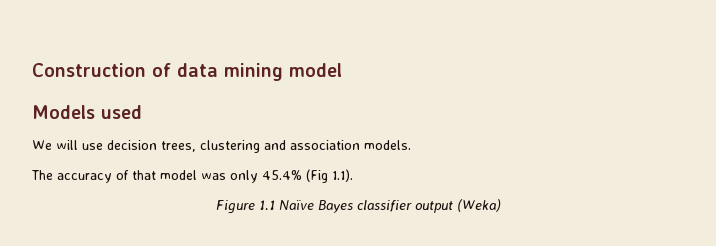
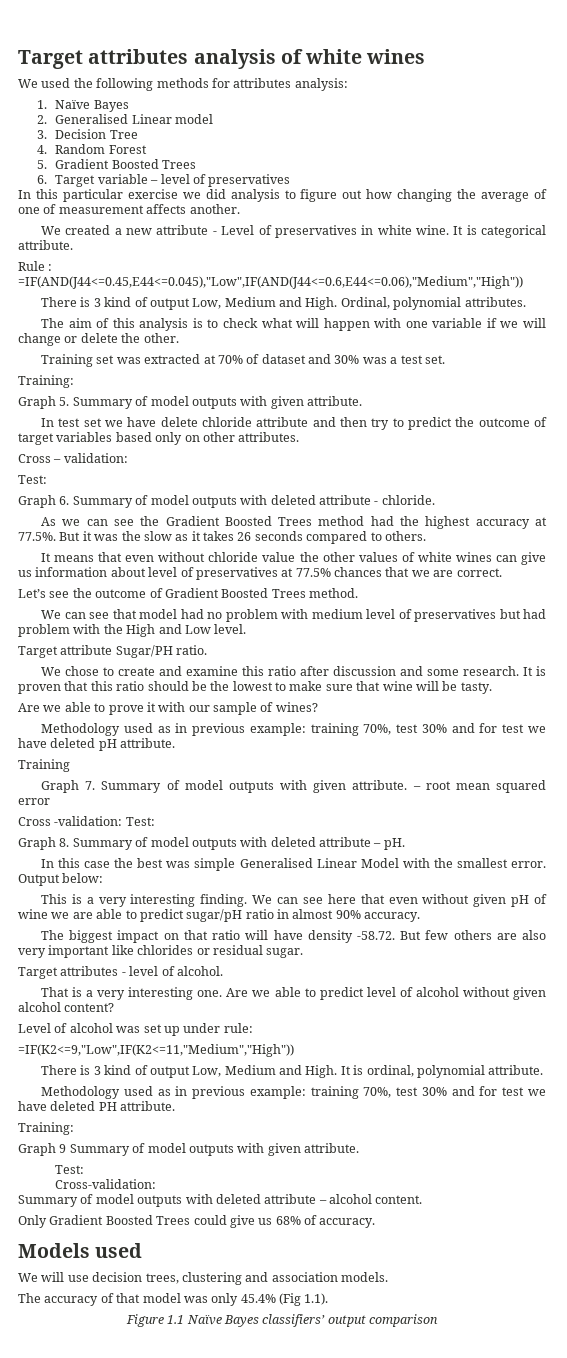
[32,63,342,81] Construction of data mining model -> [18,49,426,69] [18,78,348,91] [36,100,129,112] [36,114,214,124] [36,129,138,139] [36,144,147,154] [36,159,197,169] [36,174,291,187] [18,189,548,202] [18,204,240,214] [41,225,546,238] [18,240,73,250] [18,261,53,271] [18,276,523,289] [41,297,526,310] [41,318,546,331] [18,333,179,346] [41,354,445,367] [18,375,74,388] [18,396,362,409] [41,417,548,430] [18,432,300,445] [18,453,128,463] [18,475,47,484] [18,495,435,508] [41,516,547,529] [18,531,426,544] [41,552,546,565] [18,567,502,580] [18,588,358,598] [41,609,546,622] [18,624,247,637] [18,645,208,658] [41,666,546,676] [18,681,492,694] [18,702,318,715] [41,723,547,736] [18,738,176,751] [18,759,70,772] [41,780,546,793] [18,798,50,805] [18,816,155,826] [18,837,405,850] [41,858,546,871] [18,873,104,886] [41,894,547,907] [18,909,421,922] [41,930,547,943] [18,945,304,958] [18,966,223,979] [41,987,546,1000] [18,1002,115,1012] [18,1023,253,1036] [18,1044,294,1057] [41,1065,544,1078] [41,1086,547,1099] [18,1101,176,1111] [18,1122,74,1135] [18,1143,359,1156] [55,1165,85,1174] [55,1179,157,1189] [18,1194,423,1207] [18,1215,376,1228] Target attributes analysis of white wines // We used the following methods for attributes analysis: // 1. Naïve Bayes // 2. Generalised Linear model // 3. Decision Tree // 4. Random Forest // 5. Gradient Boosted Trees // 6. Target variable – level of preservatives // In this particular exercise we did analysis to figure out how changing the average of one of measurement affects another. // We created a new attribute - Level of preservatives in white wine. It is categorical attribute. // Rule : =IF(AND(J44<=0.45,E44<=0.045),"Low",IF(AND(J44<=0.6,E44<=0.06),"Medium","High")) // There is 3 kind of output Low, Medium and High. Ordinal, polynomial attributes. // The aim of this analysis is to check what will happen with one variable if we will change or delete the other. // Training set was extracted at 70% of dataset and 30% was a test set. // Training: // Graph 5. Summary of model outputs with given attribute. // In test set we have delete chloride attribute and then try to predict the outcome of target variables based only on other attributes. // Cross – validation: // Test: // Graph 6. Summary of model outputs with deleted attribute - chloride. // As we can see the Gradient Boosted Trees method had the highest accuracy at 77.5%. But it was the slow as it takes 26 seconds compared to others. // It means that even without chloride value the other values of white wines can give us information about level of preservatives at 77.5% chances that we are correct. // Let’s see the outcome of Gradient Boosted Trees method. // We can see that model had no problem with medium level of preservatives but had problem with the High and Low level. // Target attribute Sugar/PH ratio. // We chose to create and examine this ratio after discussion and some research. It is proven that this ratio should be the lowest to make sure that wine will be tasty. // Are we able to prove it with our sample of wines? // Methodology used as in previous example: training 70%, test 30% and for test we have deleted pH attribute. // Training // Graph 7. Summary of model outputs with given attribute. – root mean squared error // Cross -validation: Test: // Graph 8. Summary of model outputs with deleted attribute – pH. // In this case the best was simple Generalised Linear Model with the smallest error. Output below: // This is a very interesting finding. We can see here that even without given pH of wine we are able to predict sugar/pH ratio in almost 90% accuracy. // The biggest impact on that ratio will have density -58.72. But few others are also very important like chlorides or residual sugar. // Target attributes - level of alcohol. // That is a very interesting one. Are we able to predict level of alcohol without given alcohol content? // Level of alcohol was set up under rule: // =IF(K2<=9,"Low",IF(K2<=11,"Medium","High")) // There is 3 kind of output Low, Medium and High. It is ordinal, polynomial attribute. // Methodology used as in previous example: training 70%, test 30% and for test we have deleted PH attribute. // Training: // Graph 9 Summary of model outputs with given attribute. // Test: // Cross-validation: // Summary of model outputs with deleted attribute – alcohol content. // Only Gradient Boosted Trees could give us 68% of accuracy.
[356,199,501,213] classifier output (Weka) -> [262,1314,439,1327] classifiers’ output comparison

